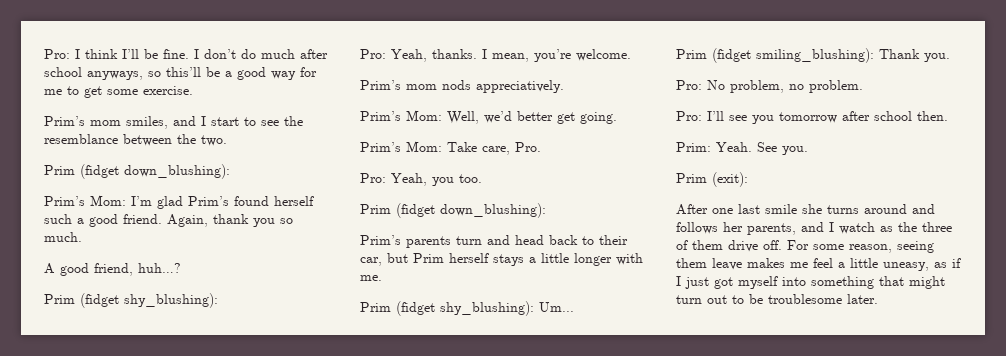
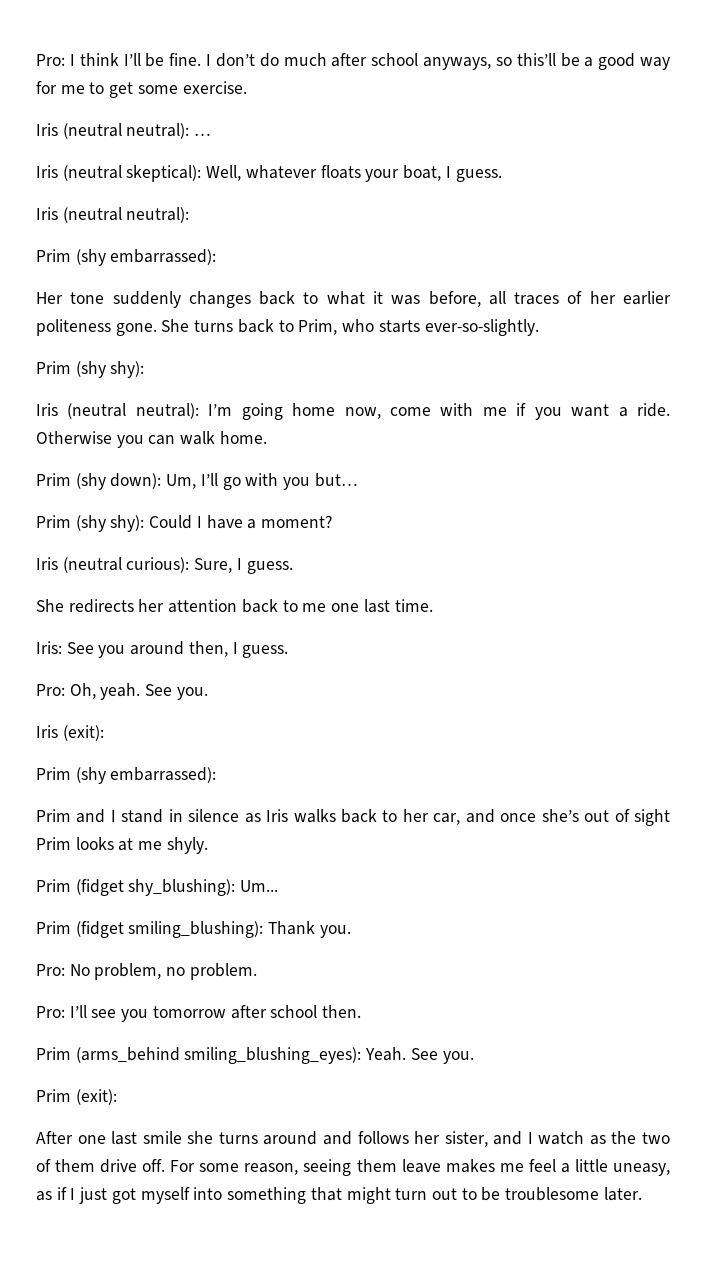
[44,116,303,129] [44,134,227,146] [44,164,230,179] [44,195,314,209] [44,214,293,227] [44,232,82,242] [44,263,181,276] [44,293,218,308] [360,49,631,62] [360,80,564,93] [360,110,617,124] [360,141,541,155] [360,173,482,186] [360,203,546,218] [360,235,628,248] [360,253,643,266] [360,275,382,281] Prim’s mom smiles, and I start to see the resemblance between the two. // Prim (fidget down_blushing): // Prim’s Mom: I’m glad Prim’s found herself such a good friend. Again, thank you so much. // A good friend, huh…? // Prim (fidget shy_blushing): // Pro: Yeah, thanks. I mean, you’re welcome. // Prim’s mom nods appreciatively. // Prim’s Mom: Well, we’d better get going. // Prim’s Mom: Take care, Pro. // Pro: Yeah, you too. // Prim (fidget down_blushing): // Prim’s parents turn and head back to their car, but Prim herself stays a little longer with me. -> [36,123,212,139] [36,165,502,182] [36,207,190,223] [36,249,217,266] [36,291,672,308] [36,319,539,336] [36,361,145,378] [36,403,671,420] [36,431,267,448] [36,473,358,490] [36,515,333,532] [36,557,293,574] [36,599,433,613] [36,641,289,658] [36,683,208,700] [36,725,104,741] [36,767,217,784] [36,809,671,826] [36,837,208,854] Iris (neutral neutral): … // Iris (neutral skeptical): Well, whatever floats your boat, I guess. // Iris (neutral neutral): // Prim (shy embarrassed): // Her tone suddenly changes back to what it was before, all traces of her earlier politeness gone. She turns back to Prim, who starts ever-so-slightly. // Prim (shy shy): // Iris (neutral neutral): I’m going home now, come with me if you want a ride. Otherwise you can walk home. // Prim (shy down): Um, I’ll go with you but… // Prim (shy shy): Could I have a moment? // Iris (neutral curious): Sure, I guess. // She redirects her attention back to me one last time. // Iris: See you around then, I guess. // Pro: Oh, yeah. See you. // Iris (exit): // Prim (shy embarrassed): // Prim and I stand in silence as Iris walks back to her car, and once she’s out of sight Prim looks at me shyly.
[676,142,711,152] Prim: -> [36,1047,362,1064] Prim (arms_behind smiling_blushing_eyes):
[747,223,796,235] parents, -> [444,1131,488,1147] sister,
[922,222,952,232] three -> [642,1132,670,1144] two

